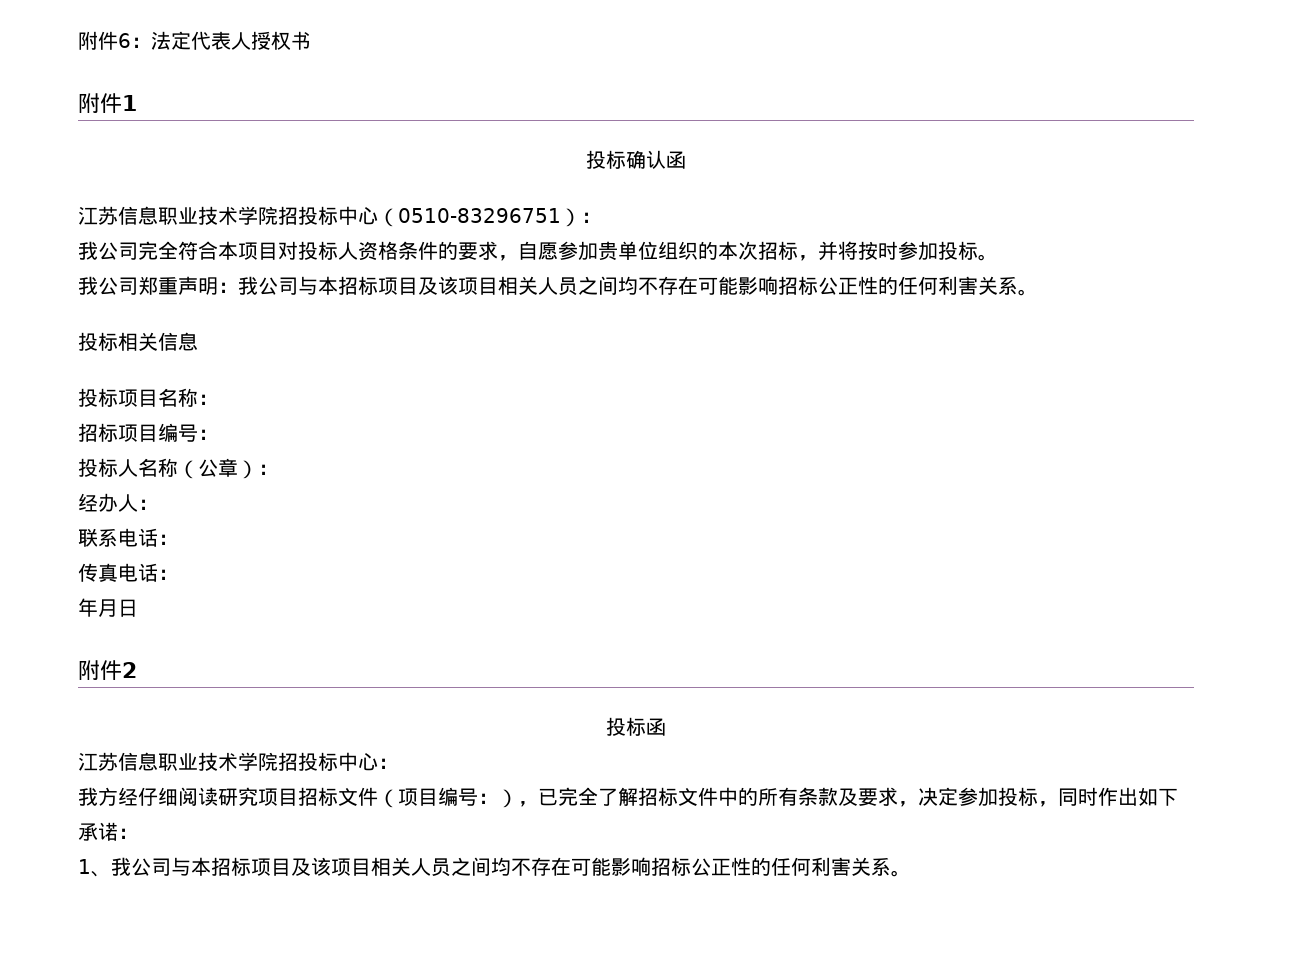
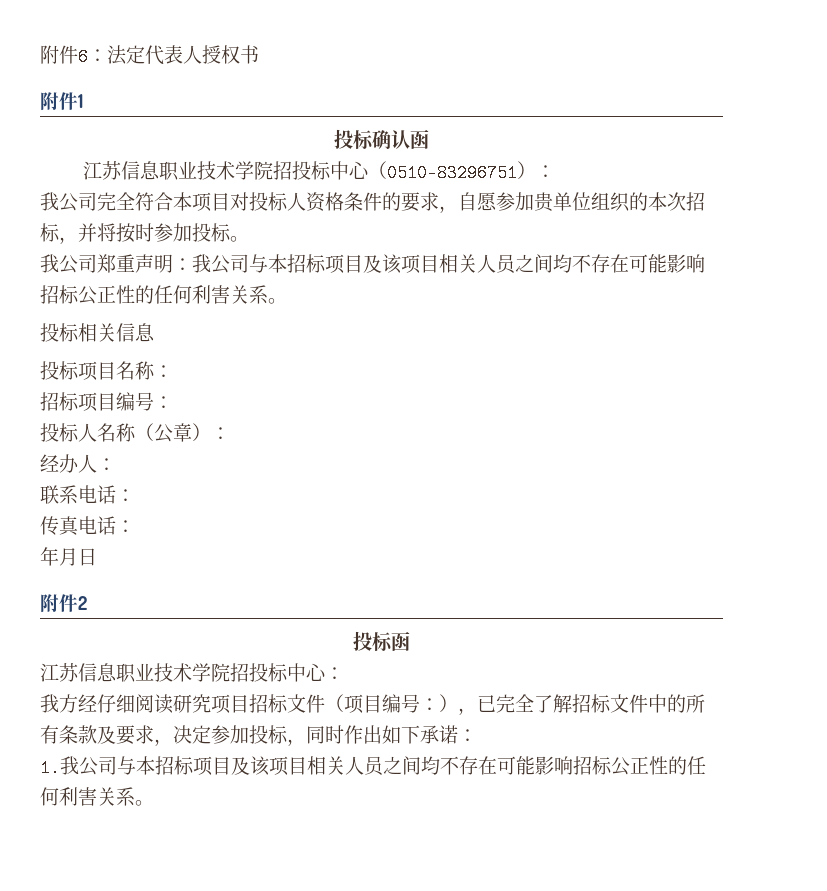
[78,859,111,877] 1、 -> [40,759,60,777] 1.

